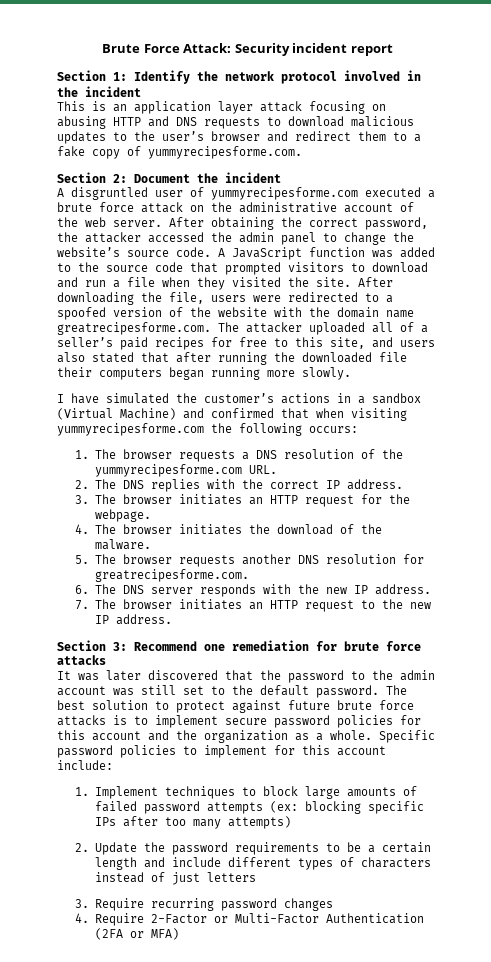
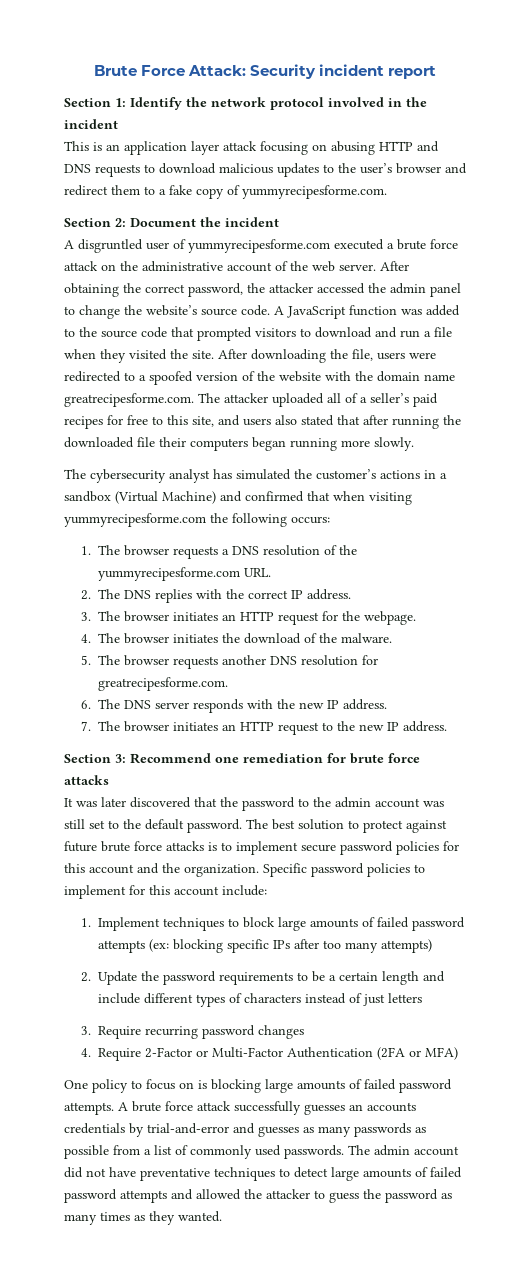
[57,393,99,404] I have -> [64,469,232,483] The cybersecurity analyst has
[204,730,372,743] organization as a whole. -> [184,864,259,877] organization.
(179, 934) none -> [64,1079,452,1093] [64,1101,416,1115] [64,1123,426,1137] [64,1145,459,1159] [64,1167,462,1181] [64,1189,452,1203] [64,1211,222,1225] // One policy to focus on is blocking large amounts of failed password attempts. A brute force attack successfully guesses an accounts credentials by trial-and-error and guesses as many passwords as possible from a list of commonly used passwords. The admin account did not have preventative techniques to detect large amounts of failed password attempts and allowed the attacker to guess the password as many times as they wanted.

